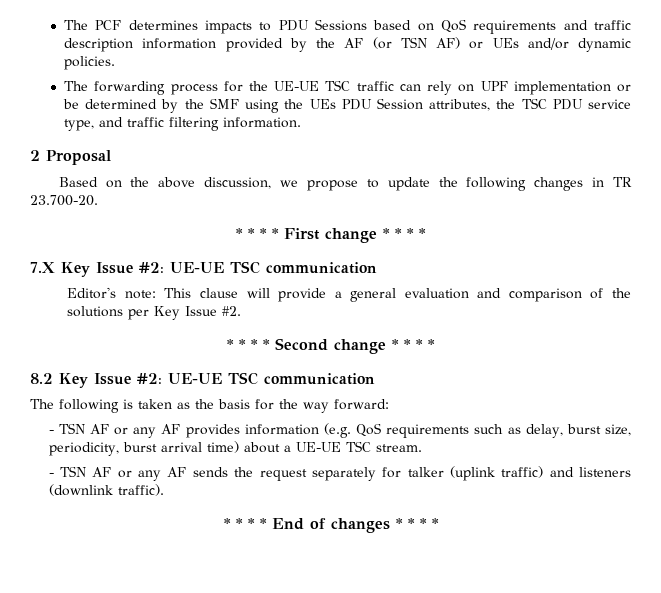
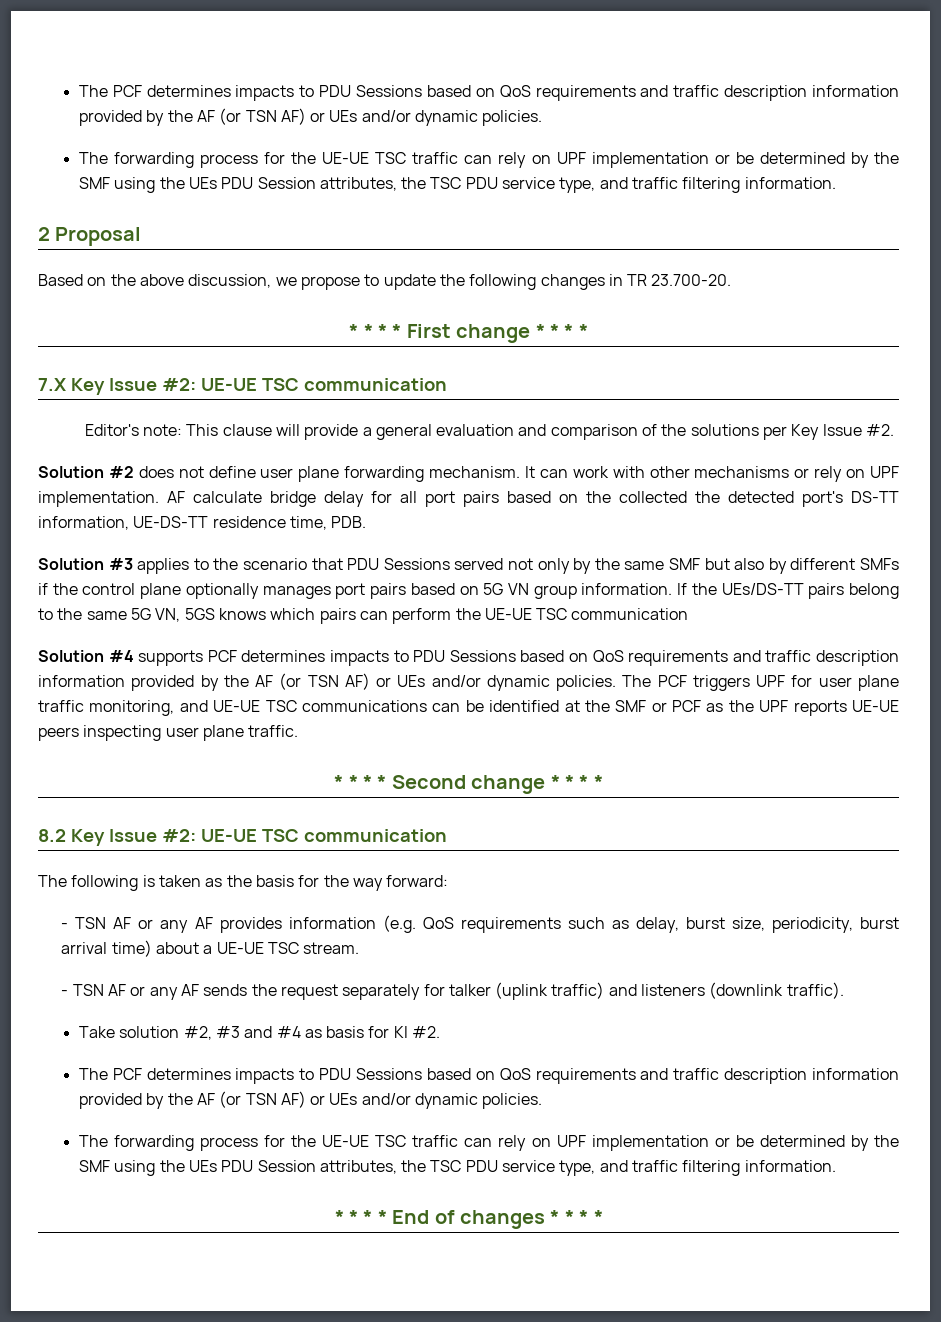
(242, 311) none -> [38,466,900,482] [38,491,899,507] [38,516,367,530] [38,558,900,574] [38,583,899,599] [38,608,689,624] [38,650,900,666] [38,673,900,691] [38,700,900,716] [38,725,299,741] // Solution #2 does not define user plane forwarding mechanism. It can work with other mechanisms or rely on UPF implementation. AF calculate bridge delay for all port pairs based on the collected the detected port's DS-TT information, UE-DS-TT residence time, PDB. // Solution #3 applies to the scenario that PDU Sessions served not only by the same SMF but also by different SMFs if the control plane optionally manages port pairs based on 5G VN group information. If the UEs/DS-TT pairs belong to the same 5G VN, 5GS knows which pairs can perform the UE-UE TSC communication // Solution #4 supports PCF determines impacts to PDU Sessions based on QoS requirements and traffic description information provided by the AF (or TSN AF) or UEs and/or dynamic policies. The PCF triggers UPF for user plane traffic monitoring, and UE-UE TSC communications can be identified at the SMF or PCF as the UPF reports UE-UE peers inspecting user plane traffic.
(164, 490) none -> [78,1026,441,1040] [78,1068,899,1084] [78,1091,543,1109] [78,1135,899,1151] [78,1160,836,1176] // Take solution #2, #3 and #4 as basis for KI #2. // The PCF determines impacts to PDU Sessions based on QoS requirements and traffic description information provided by the AF (or TSN AF) or UEs and/or dynamic policies. // The forwarding process for the UE-UE TSC traffic can rely on UPF implementation or be determined by the SMF using the UEs PDU Session attributes, the TSC PDU service type, and traffic filtering information.

